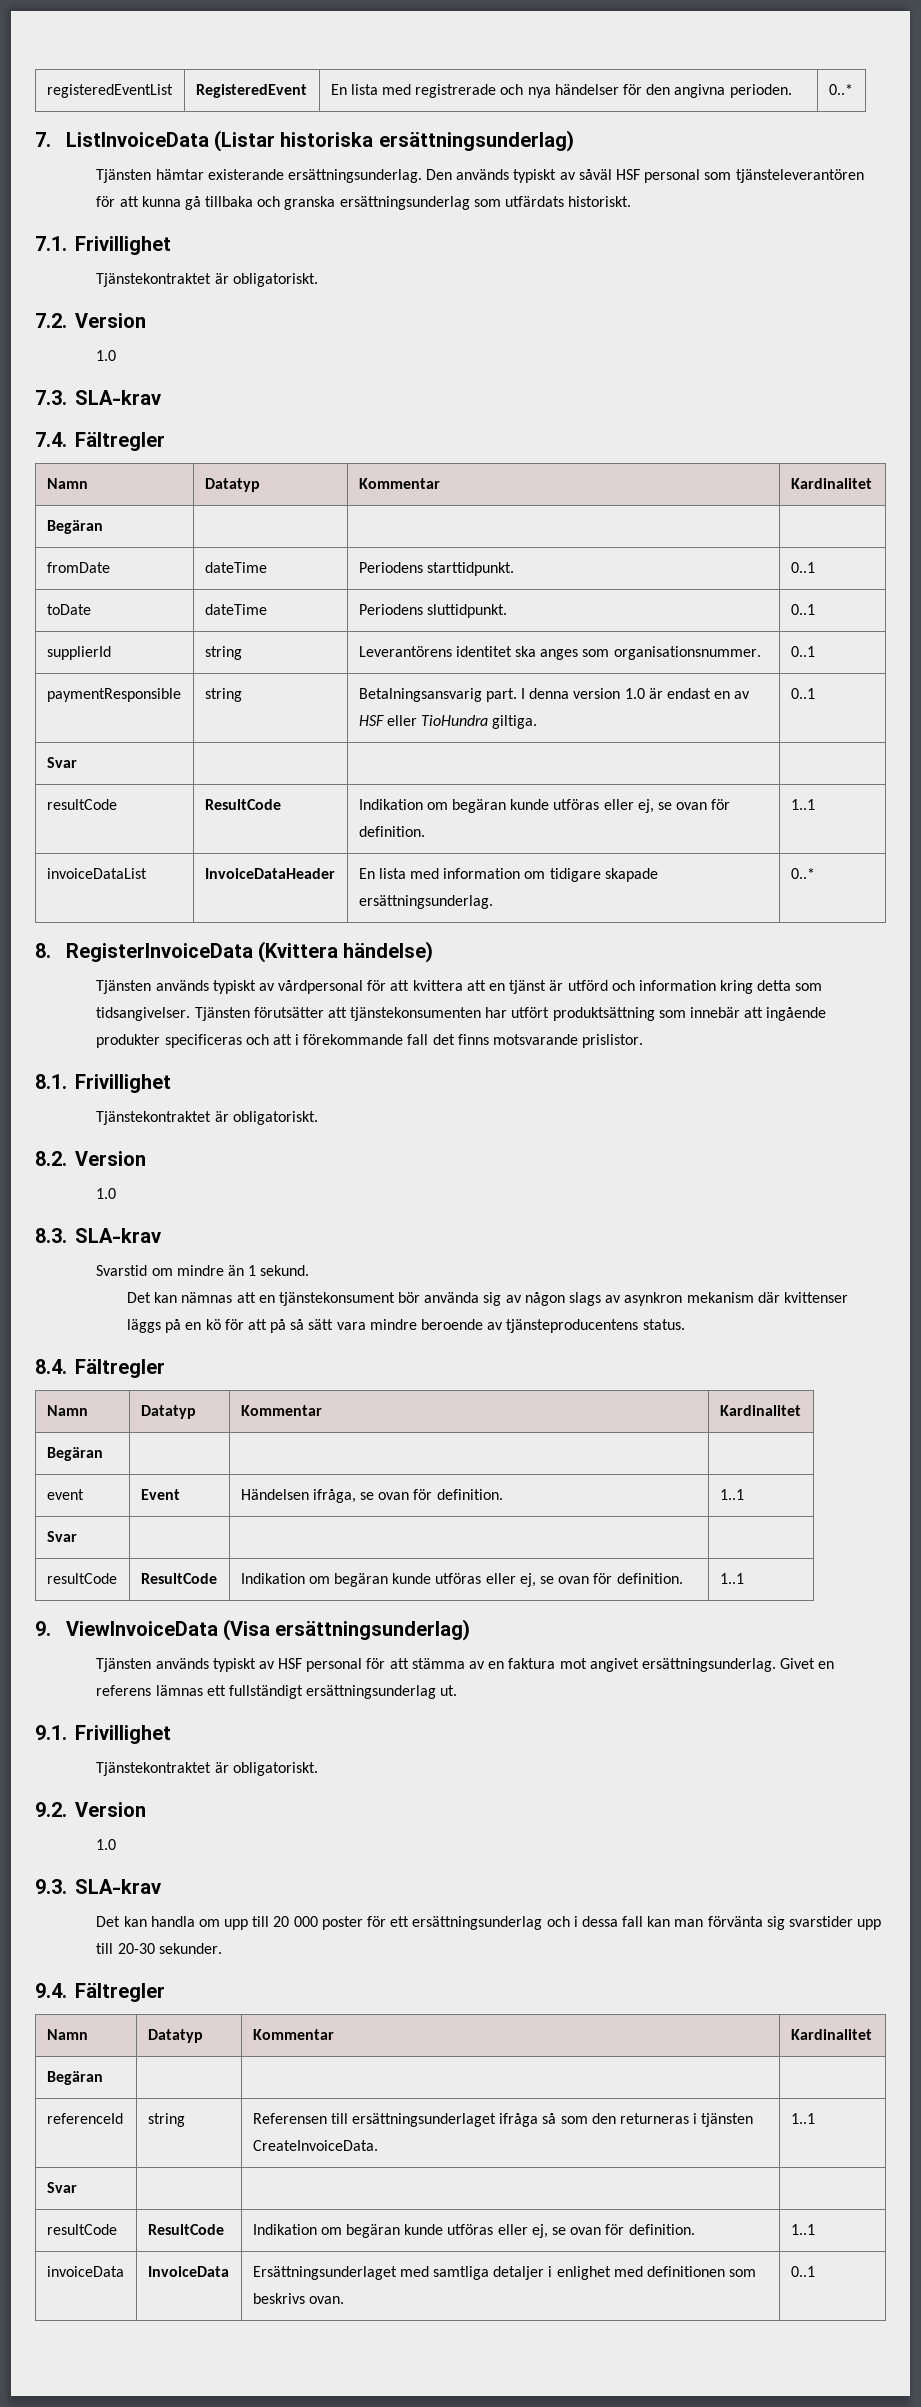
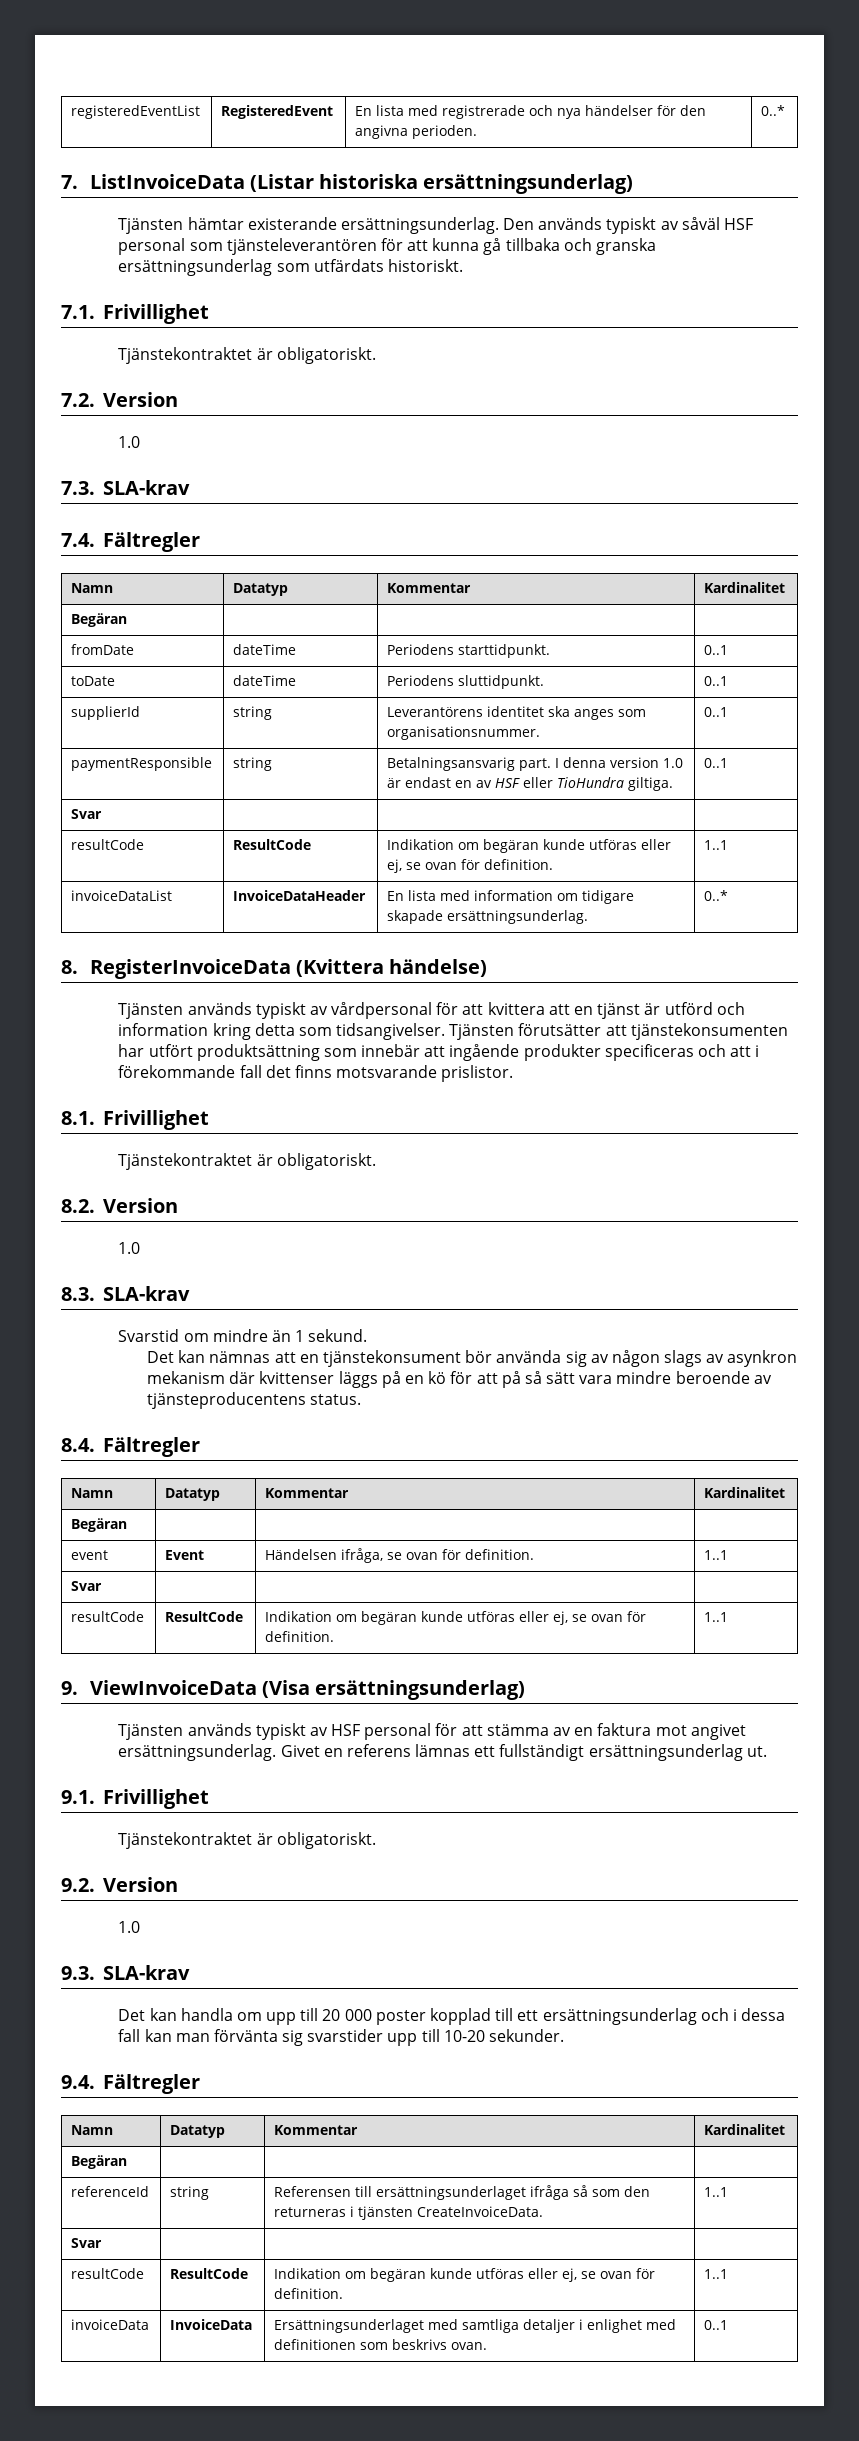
[366,1916,386,1927] för -> [430,2008,514,2025] kopplad till
[117,1943,155,1954] 20-30 -> [443,2030,485,2042] 10-20

